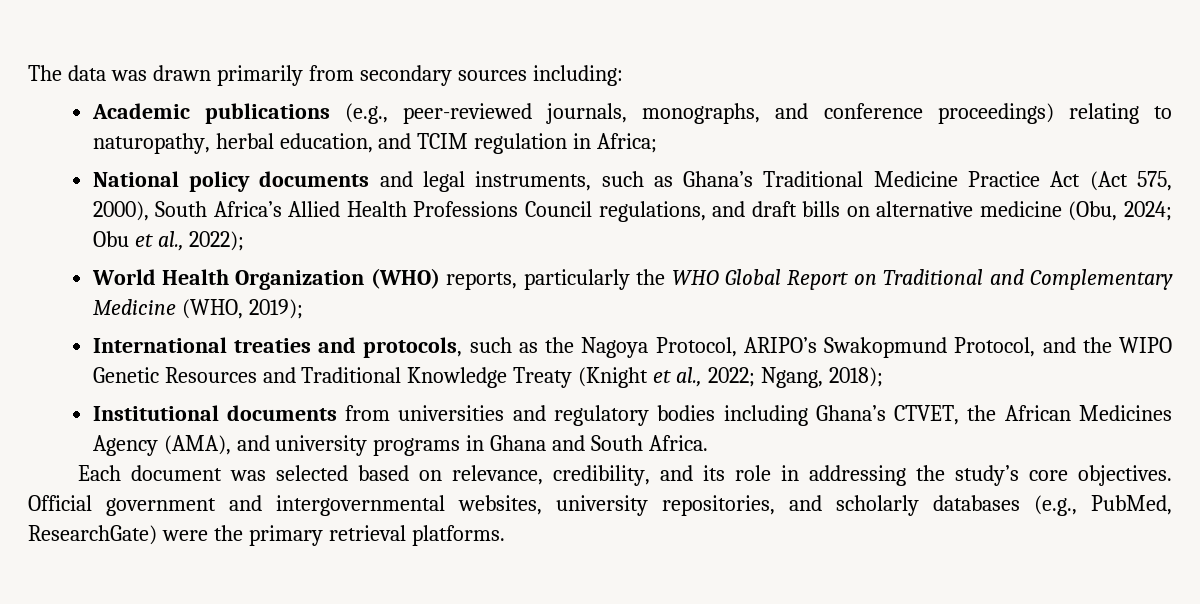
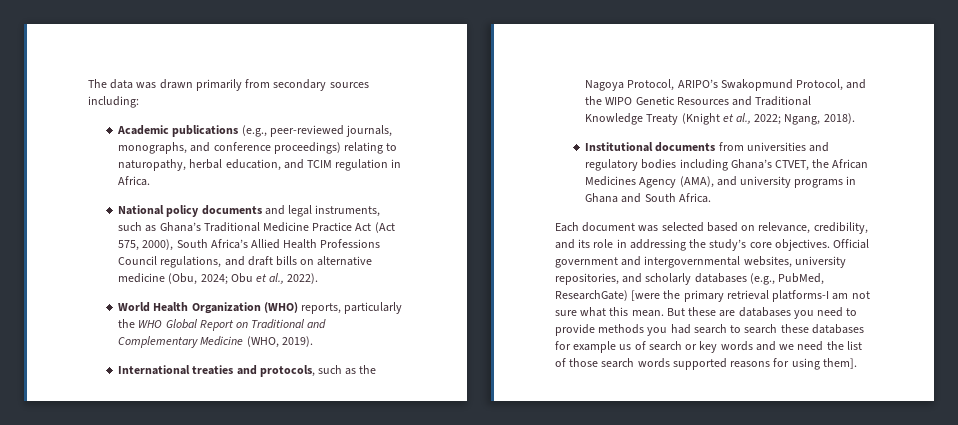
[597,133,658,153] Africa; -> [118,176,151,186] Africa.
[189,231,245,251] 2022); -> [287,273,319,284] 2022).
[248,299,303,319] 2019); -> [281,336,313,347] 2019).
[828,367,883,387] 2018); -> [823,113,855,124] 2018).
[161,530,208,541] were -> [631,290,661,301] [were
[411,525,505,546] platforms. -> [772,290,870,302] [555,307,858,319] [555,324,864,336] [555,341,862,353] [555,358,857,370] platforms-I am not sure what this mean. But these are databases you need to provide methods you had search to search these databases for example us of search or key words and we need the list of those search words supported reasons for using them].

